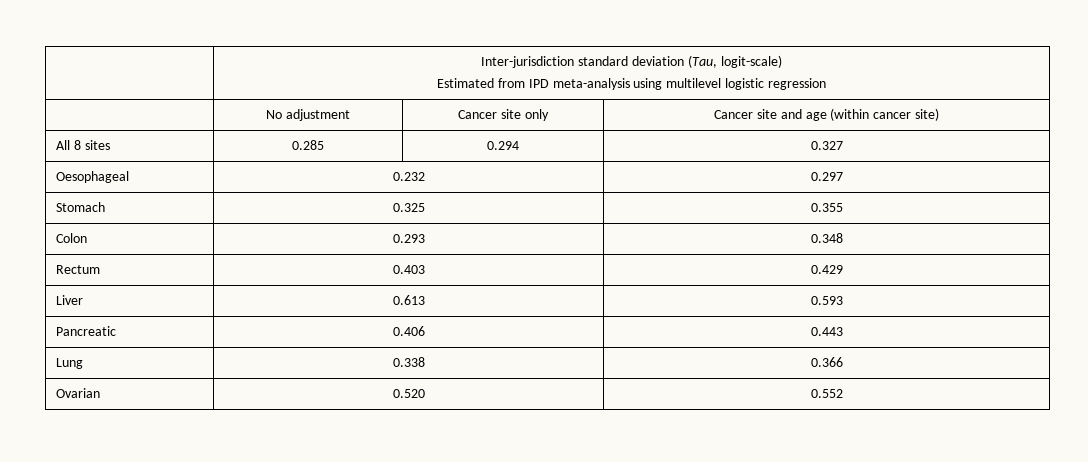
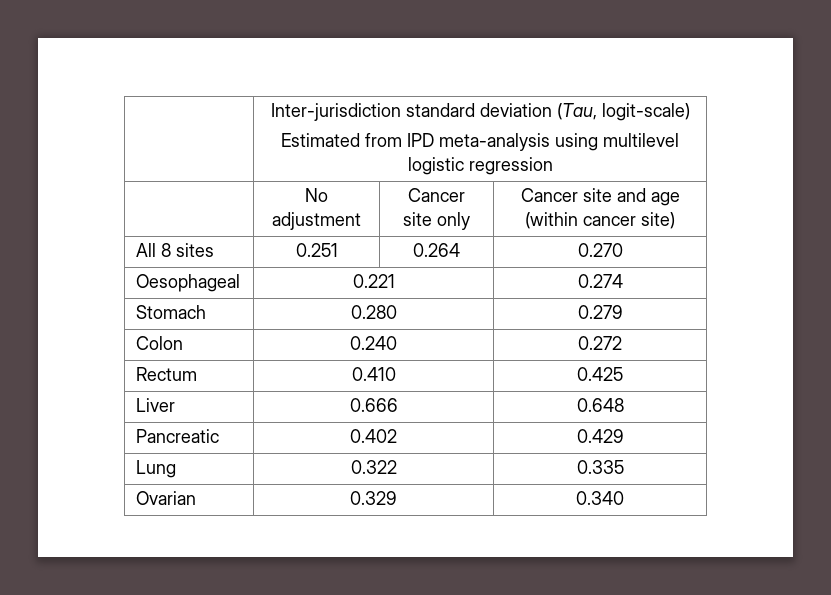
[292,140,324,150] [487,141,519,150] [810,141,843,150] 0.285 | 0.294 | 0.327 -> [295,243,338,257] [413,243,460,257] [577,243,623,257] 0.251 | 0.264 | 0.270
[392,172,425,181] [810,172,843,181] 0.232 | 0.297 -> [352,274,395,288] [577,274,623,288] 0.221 | 0.274
[392,203,425,212] [810,203,843,212] 0.325 | 0.355 -> [350,305,397,319] [577,305,623,319] 0.280 | 0.279
[392,234,425,243] [810,233,843,243] 0.293 | 0.348 -> [350,336,397,350] [578,336,622,350] 0.240 | 0.272
[392,265,425,274] [810,265,843,274] [56,295,84,305] [392,295,425,305] [810,296,843,305] [56,326,117,336] [392,326,425,336] [810,327,843,336] 0.403 | 0.429 // Liver | 0.613 | 0.593 // Pancreatic | 0.406 | 0.443 -> [351,367,396,381] [577,367,623,381] [136,398,176,412] [349,398,398,412] [576,398,624,412] [136,429,220,443] [350,429,397,443] [576,429,624,443] 0.410 | 0.425 // Liver | 0.666 | 0.648 // Pancreatic | 0.402 | 0.429
[392,357,425,367] [810,357,843,367] 0.338 | 0.366 -> [350,460,397,474] [576,460,624,474] 0.322 | 0.335
[392,389,425,398] [810,389,843,398] 0.520 | 0.552 -> [350,491,397,505] [576,491,624,505] 0.329 | 0.340

